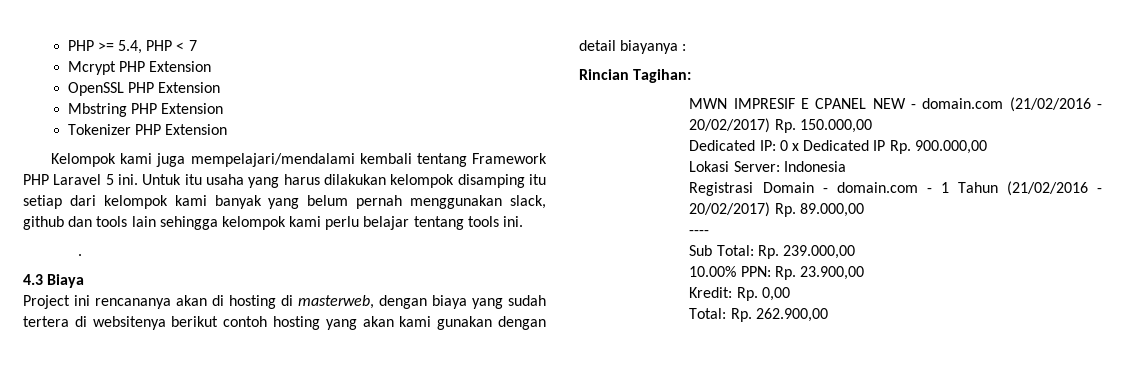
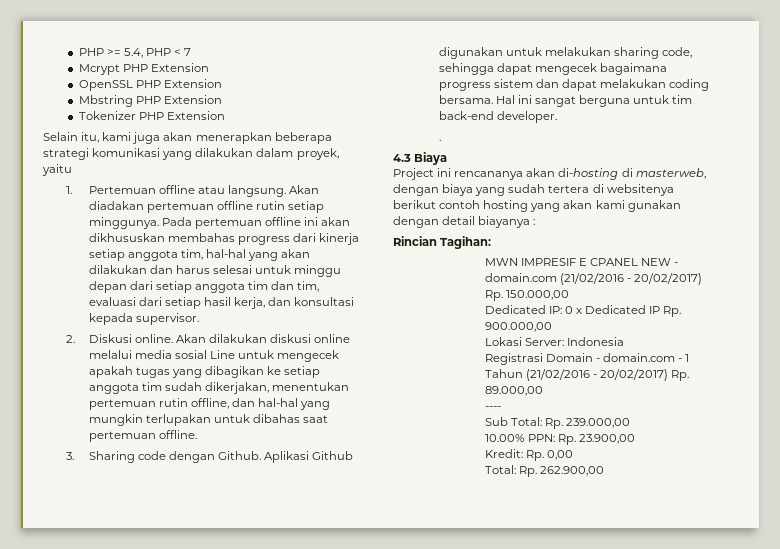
[51,153,547,167] [23,174,546,188] [23,195,547,209] [23,216,524,230] Kelompok kami juga mempelajari/mendalami kembali tentang Framework PHP Laravel 5 ini. Untuk itu usaha yang harus dilakukan kelompok disamping itu setiap dari kelompok kami banyak yang belum pernah menggunakan slack, github dan tools lain sehingga kelompok kami perlu belajar tentang tools ini. -> [43,132,332,144] [43,148,339,160] [42,164,72,176] [65,185,320,197] [88,201,325,213] [88,217,351,229] [88,233,360,245] [88,249,311,261] [88,265,342,277] [88,281,320,293] [88,297,355,309] [88,313,199,325] [65,334,351,343] [88,350,340,362] [88,366,321,378] [88,382,350,394] [88,398,331,410] [88,414,329,426] [88,430,197,442] [65,451,354,463] [438,47,693,59] [438,63,668,75] [438,79,710,91] [438,95,693,107] [438,111,557,123] Selain itu, kami juga akan menerapkan beberapa strategi komunikasi yang dilakukan dalam proyek, yaitu // 1. Pertemuan offline atau langsung. Akan diadakan pertemuan offline rutin setiap minggunya. Pada pertemuan offline ini akan dikhususkan membahas progress dari kinerja setiap anggota tim, hal-hal yang akan dilakukan dan harus selesai untuk minggu depan dari setiap anggota tim dan tim, evaluasi dari setiap hasil kerja, dan konsultasi kepada supervisor. // 2. Diskusi online. Akan dilakukan diskusi online melalui media sosial Line untuk mengecek apakah tugas yang dibagikan ke setiap anggota tim sudah dikerjakan, menentukan pertemuan rutin offline, dan hal-hal yang mungkin terlupakan untuk dibahas saat pertemuan offline. // 3. Sharing code dengan Github. Aplikasi Github digunakan untuk melakukan sharing code, sehingga dapat mengecek bagaimana progress sistem dan dapat melakukan coding bersama. Hal ini sangat berguna untuk tim back-end developer.
[212,295,276,309] di hosting -> [558,168,619,180] di-hosting

